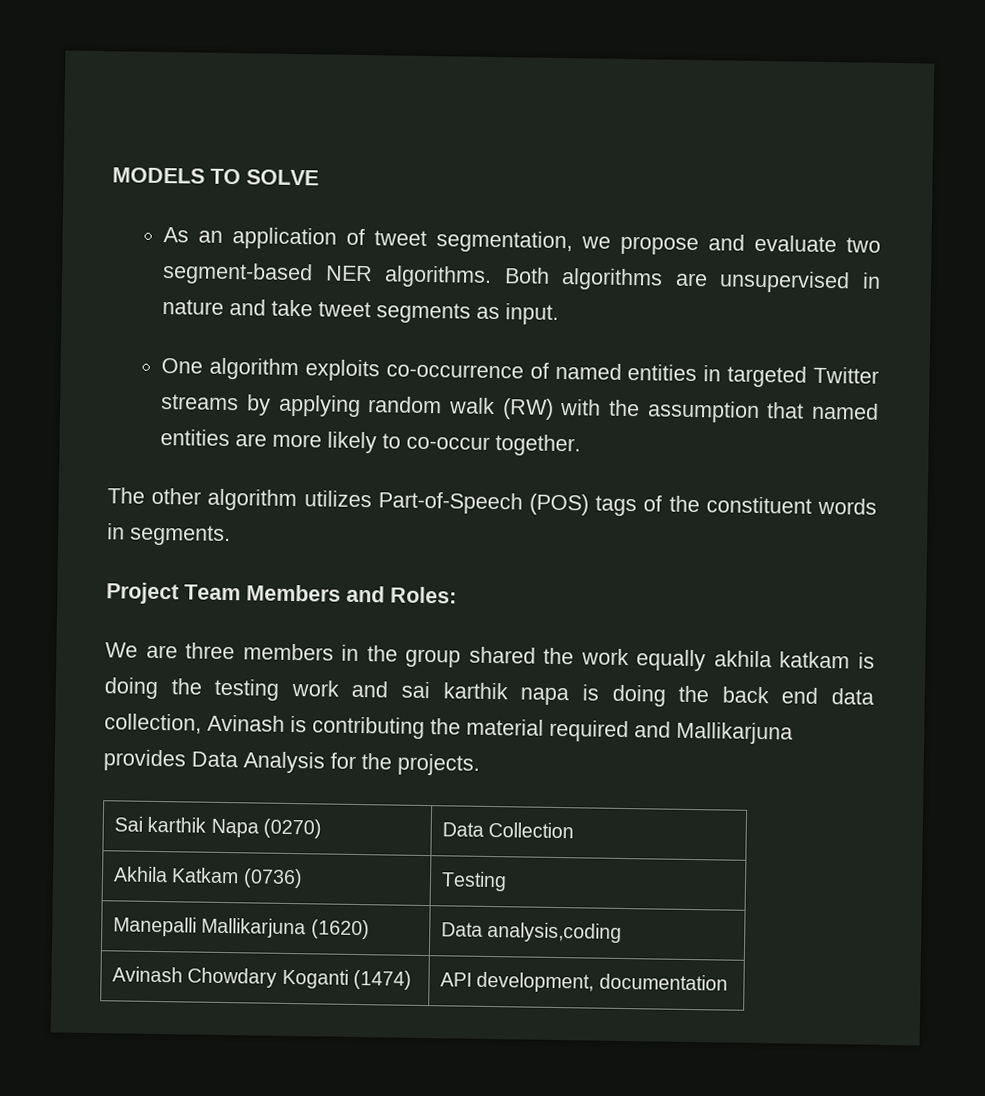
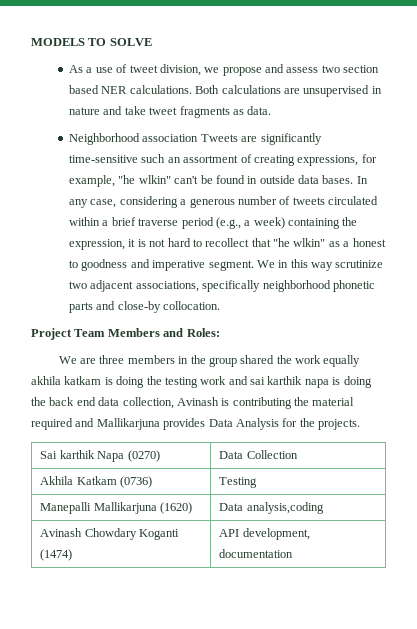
[198,227,338,250] an application -> [86,67,113,73] a use
[436,230,574,254] segmentation, -> [159,64,201,76] division,
[754,234,882,253] [162,262,664,291] evaluate two segment-based NER algorithms. Both algorithms -> [286,65,380,73] [69,85,281,94] assess two section based NER calculations. Both calculations
[376,302,560,325] [161,357,879,388] [161,394,879,423] [160,429,582,457] [107,487,878,517] [107,523,231,547] segments as input. // One algorithm exploits co-occurrence of named entities in targeted Twitter streams by applying random walk (RW) with the assumption that named entities are more likely to co-occur together. // The other algorithm utilizes Part-of-Speech (POS) tags of the constituent words in segments. -> [179,106,272,118] [69,133,322,145] [69,154,377,166] [69,175,368,187] [69,196,379,208] [69,217,358,229] [69,238,386,250] [69,259,384,271] [69,280,375,292] [69,301,221,313] fragments as data. // Neighborhood association Tweets are significantly time-sensitive such an assortment of creating expressions, for example, "he wlkin" can't be found in outside data bases. In any case, considering a generous number of tweets circulated within a brief traverse period (e.g., a week) containing the expression, it is not hard to recollect that "he wlkin" as a honest to goodness and imperative segment. We in this way scrutinize two adjacent associations, specifically neighborhood phonetic parts and close-by collocation.

